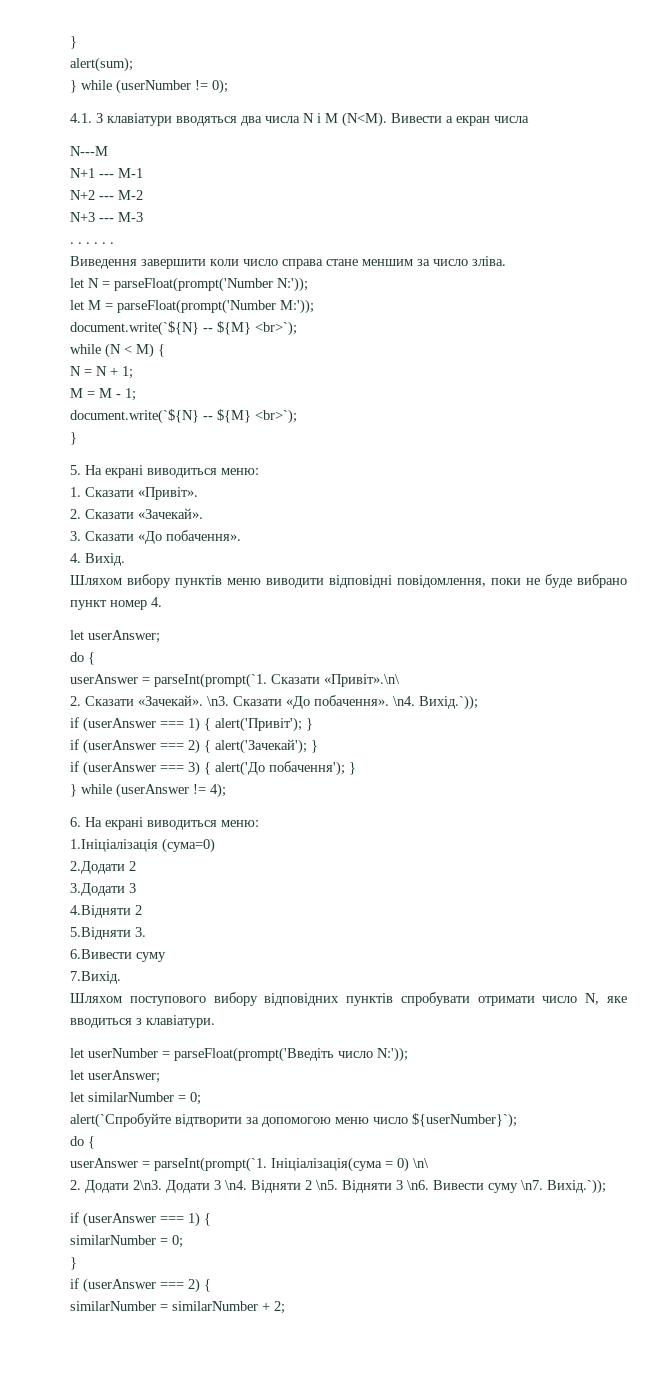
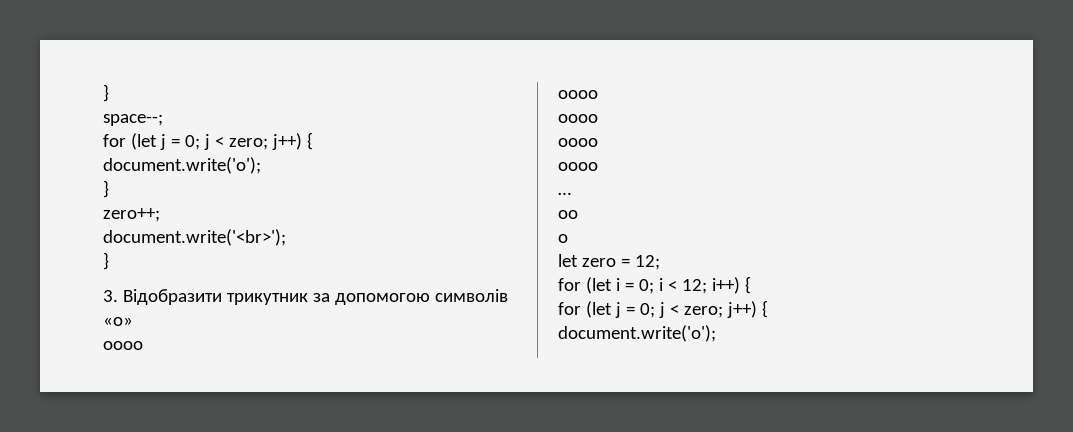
[70,36,77,49] [70,57,133,72] [70,79,228,94] [70,112,529,127] [70,146,108,156] [70,168,143,178] [70,190,143,200] [70,212,143,222] [70,242,114,244] [70,256,506,269] [70,277,308,292] [70,299,314,314] [70,321,297,336] [70,343,165,358] [70,366,133,379] [70,388,136,401] [70,409,297,424] [70,432,77,445] [70,465,259,478] [70,487,198,500] [70,508,203,519] [70,530,241,544] [70,553,125,566] [70,574,627,588] [70,597,162,610] [70,630,160,643] [70,652,95,665] [70,673,400,688] [70,695,478,710] [70,717,313,732] [70,739,318,754] [70,761,356,776] [70,783,226,798] [70,817,259,830] [70,838,215,853] [70,861,136,874] [70,883,136,896] [70,905,142,918] [70,927,146,940] [70,949,166,962] [70,971,121,984] [70,992,627,1006] [70,1015,215,1028] [70,1047,408,1062] [70,1070,160,1083] [70,1092,201,1105] [70,1113,517,1128] [70,1136,95,1149] [70,1157,429,1172] [70,1179,606,1194] [70,1212,211,1227] [70,1235,183,1248] [70,1257,77,1270] [70,1278,211,1293] [70,1301,285,1314] } // alert(sum); // } while (userNumber != 0); // 4.1. З клавіатури вводяться два числа N i M (N<M). Вивести а екран числа // N---M // N+1 --- M-1 // N+2 --- M-2 // N+3 --- M-3 // . . . . . . // Виведення завершити коли число справа стане меншим за число зліва. // let N = parseFloat(prompt('Number N:')); // let M = parseFloat(prompt('Number M:')); // document.write(`${N} -- ${M} <br>`); // while (N < M) { // N = N + 1; // M = M - 1; // document.write(`${N} -- ${M} <br>`); // } // 5. На екрані виводиться меню: // 1. Сказати «Привіт». // 2. Сказати «Зачекай». // 3. Сказати «До побачення». // 4. Вихід. // Шляхом вибору пунктів меню виводити відповідні повідомлення, поки не буде вибрано пункт номер 4. // let userAnswer; // do { // userAnswer = parseInt(prompt(`1. Сказати «Привіт».\n\ // 2. Сказати «Зачекай». \n3. Сказати «До побачення». \n4. Вихід.`)); // if (userAnswer === 1) { alert('Привіт'); } // if (userAnswer === 2) { alert('Зачекай'); } // if (userAnswer === 3) { alert('До побачення'); } // } while (userAnswer != 4); // 6. На екрані виводиться меню: // 1.Ініціалізація (сума=0) // 2.Додати 2 // 3.Додати 3 // 4.Відняти 2 // 5.Відняти 3. // 6.Вивести суму // 7.Вихід. // Шляхом поступового вибору відповідних пунктів спробувати отримати число N, яке вводиться з клавіатури. // let userNumber = parseFloat(prompt('Введіть число N:')); // let userAnswer; // let similarNumber = 0; // alert(`Спробуйте відтворити за допомогою меню число ${userNumber}`); // do { // userAnswer = parseInt(prompt(`1. Ініціалізація(сума = 0) \n\ // 2. Додати 2\n3. Додати 3 \n4. Відняти 2 \n5. Відняти 3 \n6. Вивести суму \n7. Вихід.`)); // if (userAnswer === 1) { // similarNumber = 0; // } // if (userAnswer === 2) { // similarNumber = similarNumber + 2; -> [103,84,109,102] [103,114,163,126] [103,132,313,150] [103,157,261,174] [103,180,109,198] [103,208,160,222] [103,229,286,246] [103,252,109,270] [103,289,508,305] [103,317,133,326] [103,341,143,350] [558,90,598,99] [558,114,598,123] [558,138,598,147] [558,162,598,171] [558,192,571,195] [558,210,578,219] [558,234,568,243] [558,254,660,270] [558,276,751,294] [558,300,768,318] [558,325,716,342] } // space--; // for (let j = 0; j < zero; j++) { // document.write('o'); // } // zero++; // document.write('<br>'); // } // 3. Відобразити трикутник за допомогою символів «о» // оооо // оооо // оооо // оооо // оооо // … // оо // о // let zero = 12; // for (let i = 0; i < 12; i++) { // for (let j = 0; j < zero; j++) { // document.write('o');

